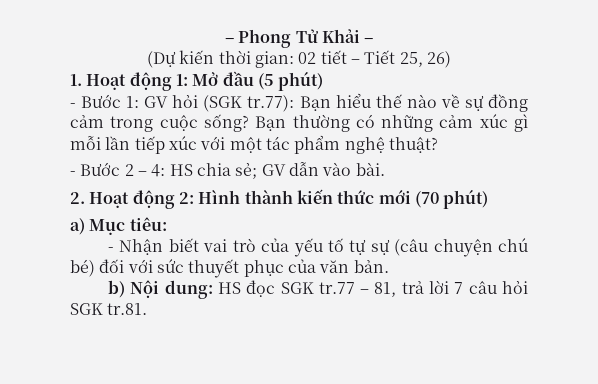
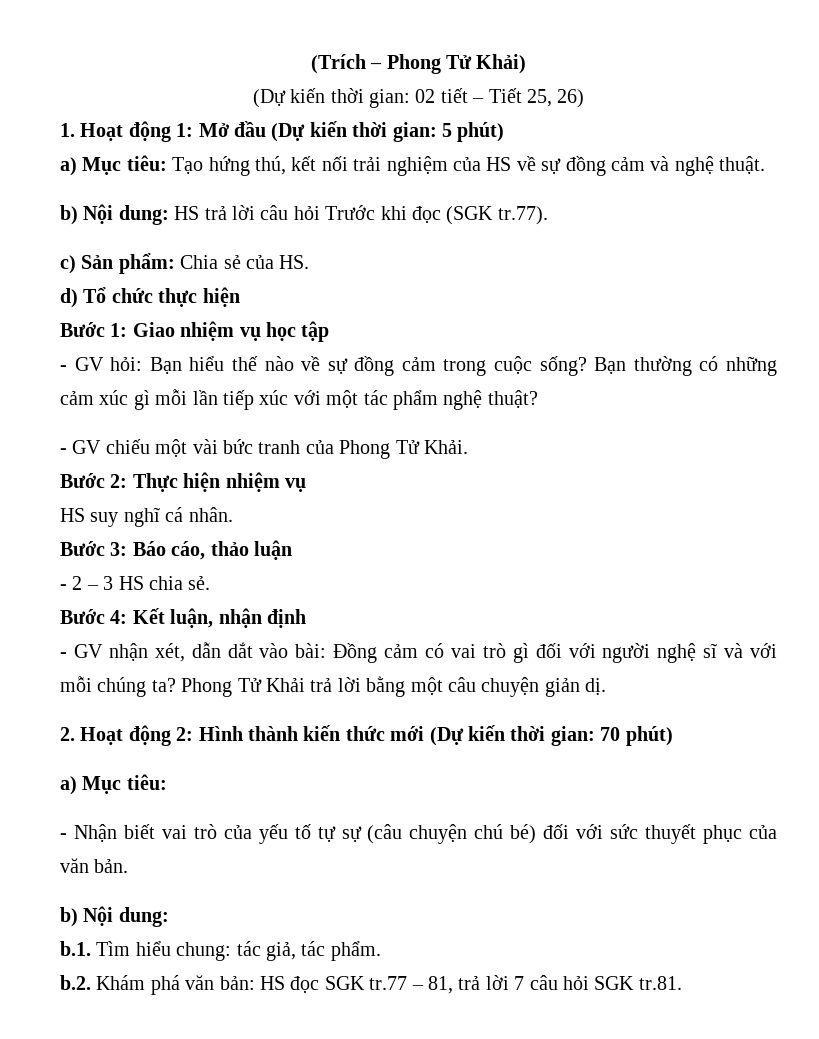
(224, 40) none -> [310,54,366,74] (Trích
[321,29,374,43] Khải – -> [476,54,527,74] Khải)
[257,72,324,91] [70,94,295,112] (5 phút) // - Bước 1: GV hỏi (SGK tr.77): -> [271,121,505,142] [60,155,766,176] [60,204,548,225] [60,253,310,274] [60,287,240,308] [60,321,330,342] [60,357,143,371] (Dự kiến thời gian: 5 phút) // a) Mục tiêu: Tạo hứng thú, kết nối trải nghiệm của HS về sự đồng cảm và nghệ thuật. // b) Nội dung: HS trả lời câu hỏi Trước khi đọc (SGK tr.77). // c) Sản phẩm: Chia sẻ của HS. // d) Tổ chức thực hiện // Bước 1: Giao nhiệm vụ học tập // - GV hỏi:
[80,162,121,176] Bước -> [72,439,468,459] [60,472,306,492] [60,507,233,527] [60,540,292,560] [60,584,67,590] GV chiếu một vài bức tranh của Phong Tử Khải. // Bước 2: Thực hiện nhiệm vụ // HS suy nghĩ cá nhân. // Bước 3: Báo cáo, thảo luận // -
[151,164,166,177] 4: -> [103,576,114,590] 3
[235,162,385,179] sẻ; GV dẫn vào bài. -> [188,576,211,590] [60,608,306,628] [60,642,777,663] [60,676,607,697] sẻ. // Bước 4: Kết luận, nhận định // - GV nhận xét, dẫn dắt vào bài: Đồng cảm có vai trò gì đối với người nghệ sĩ và với mỗi chúng ta? Phong Tử Khải trả lời bằng một câu chuyện giản dị.
[414,191,439,208] (70 -> [429,725,621,746] (Dự kiến thời gian: 70
(213, 289) none -> [60,941,381,961] [60,975,255,995] // b.1. Tìm hiểu chung: tác giả, tác phẩm. // b.2. Khám phá văn bản:

